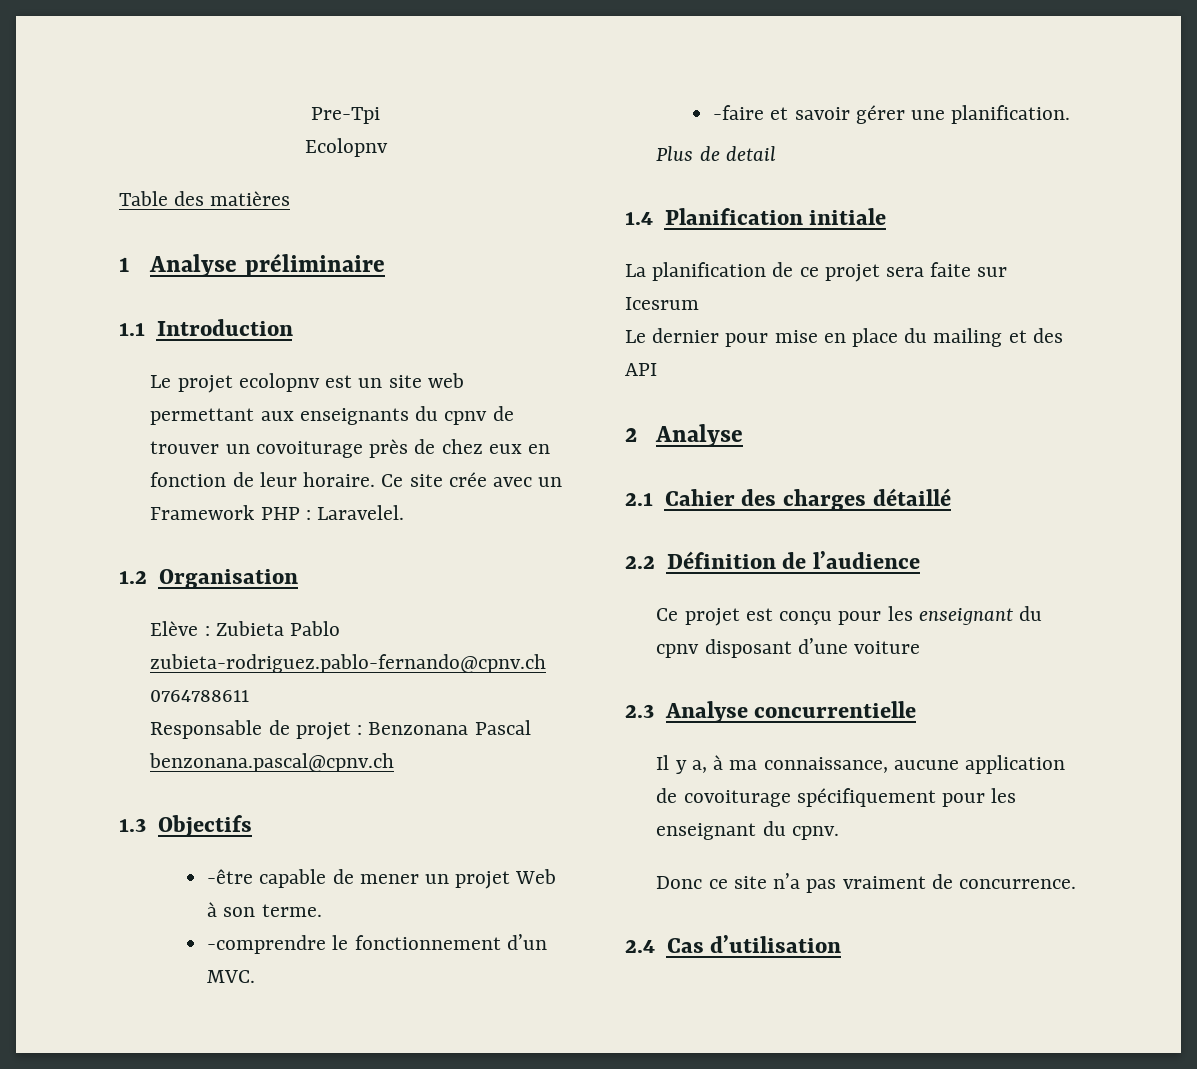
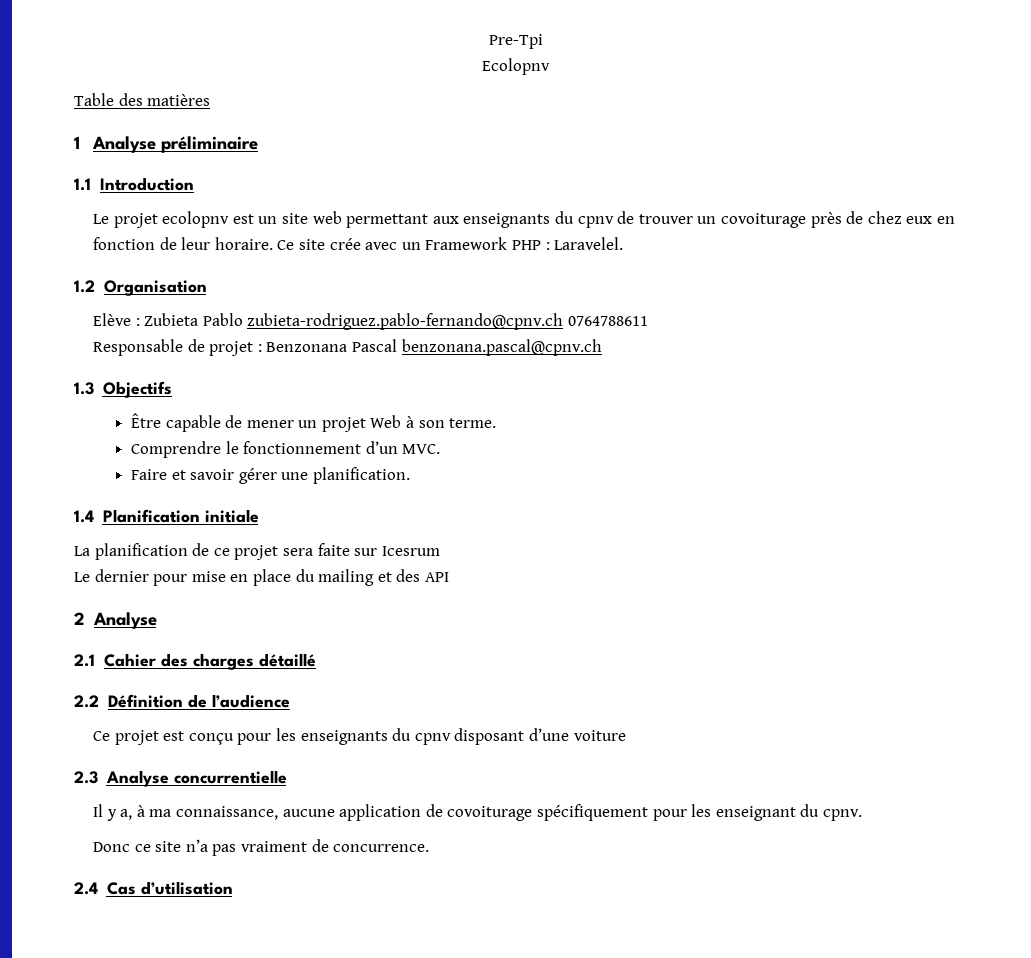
[207,869,254,884] -être -> [130,413,161,428] Être
[207,935,327,954] -comprendre -> [130,441,221,458] Comprendre
[713,105,765,120] -faire -> [130,469,167,480] Faire
[656,146,776,161] // Plus de detail -> (410, 475) none
[918,608,1013,625] enseignant -> [300,730,388,745] enseignants

